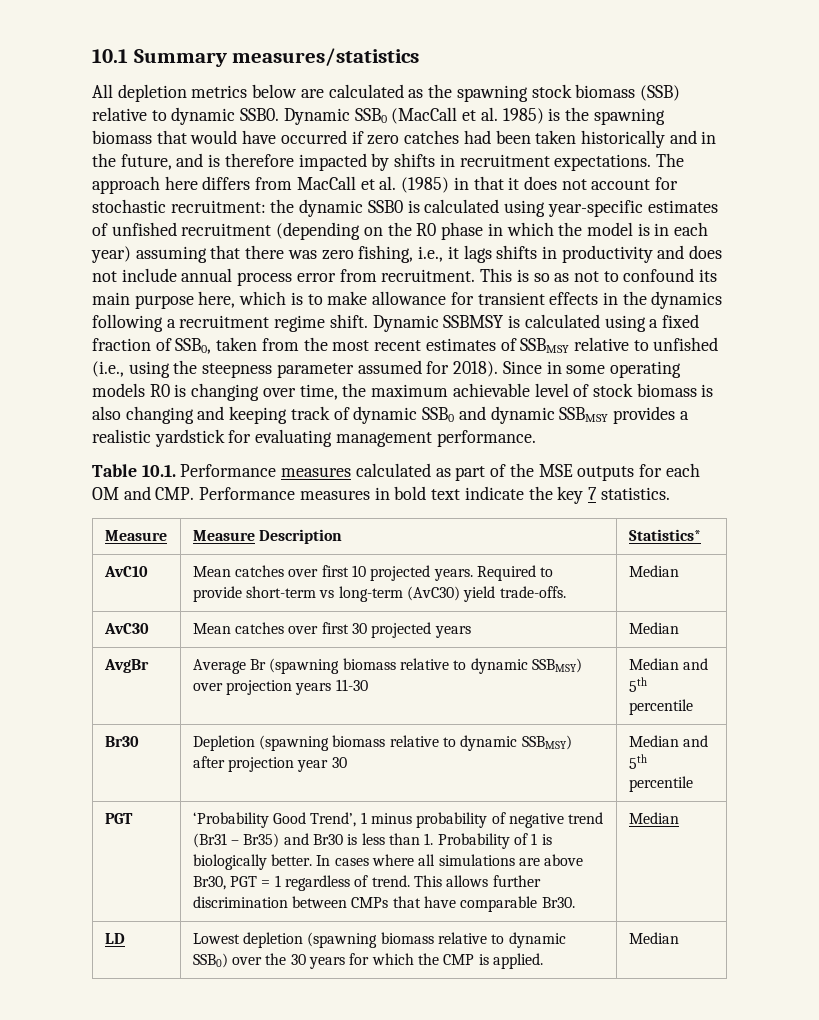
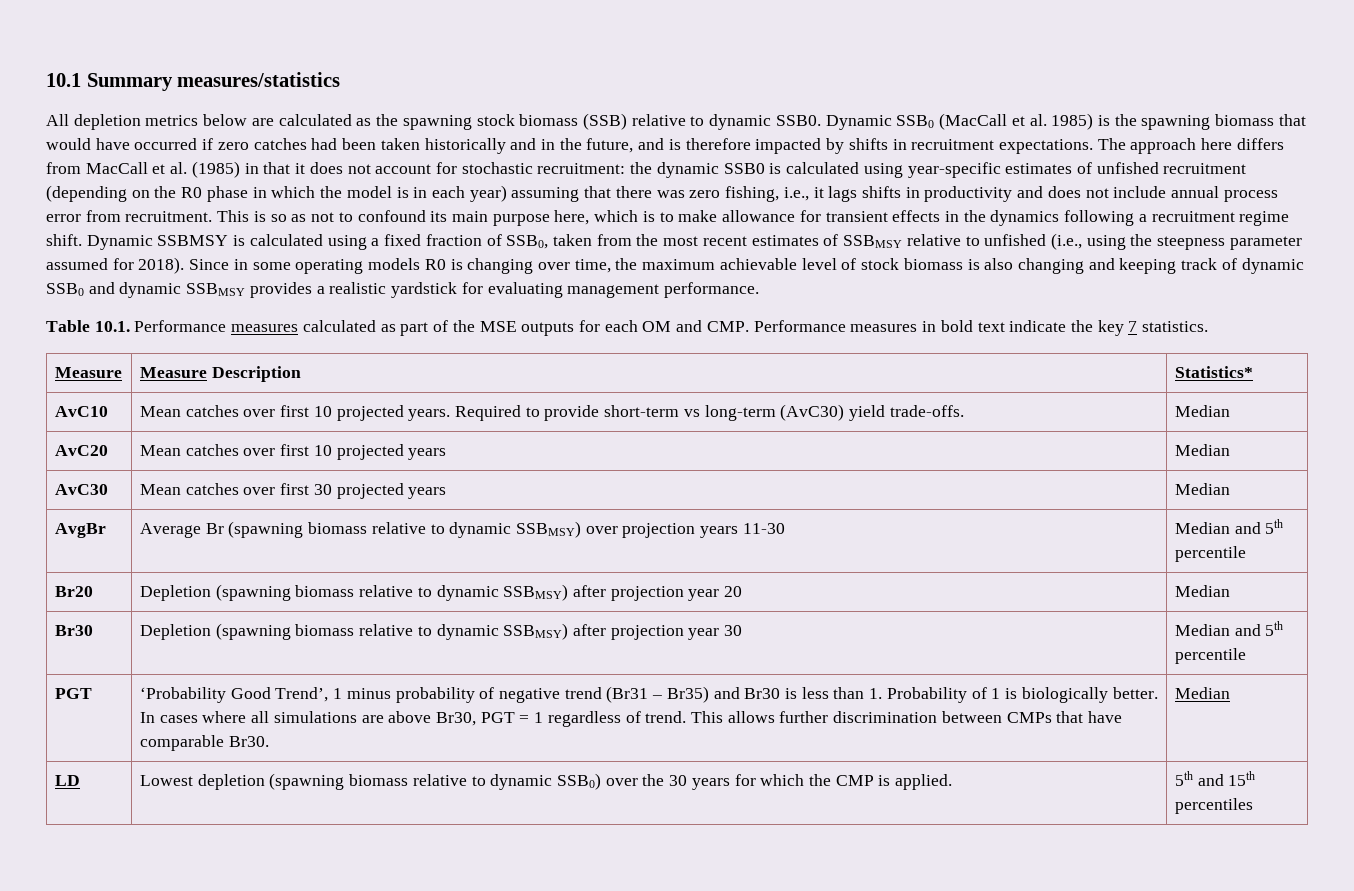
(679, 571) none -> [54,445,108,456] [139,444,447,460] [1174,444,1230,456] // AvC20 | Mean catches over first 10 projected years | Median
(693, 707) none -> [54,586,93,597] [139,584,743,601] [1174,585,1230,597] // Br20 | Depletion (spawning biomass relative to dynamic SSBMSY) after projection year 20 | Median
[628,932,679,944] Median -> [1174,771,1256,786] [1174,798,1253,814] 5th and 15th percentiles

